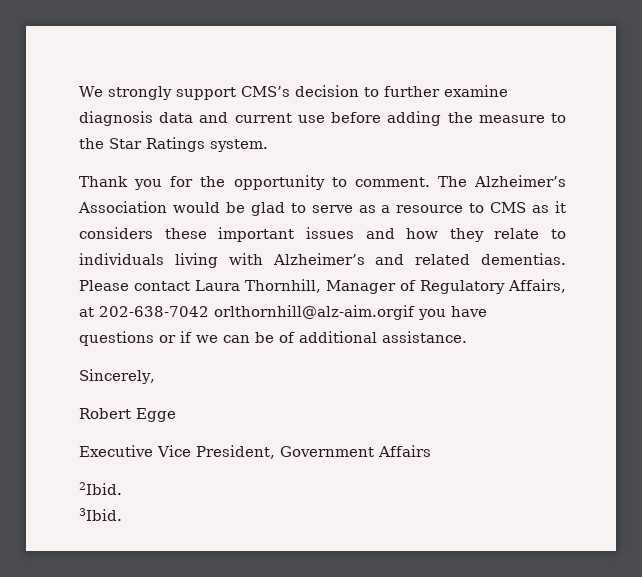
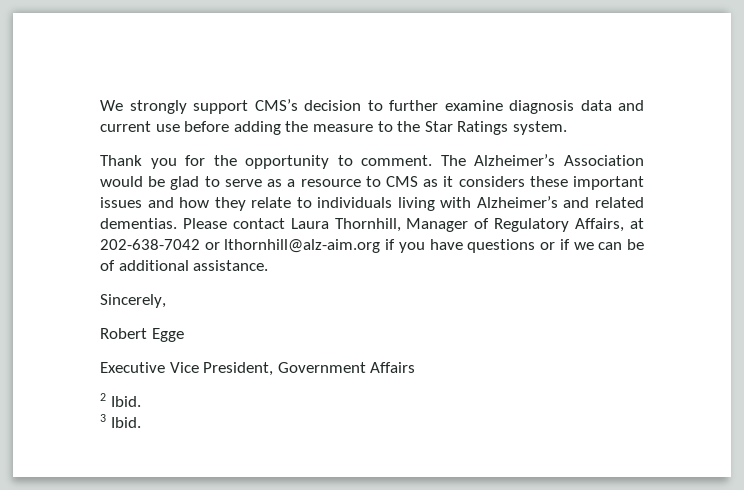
[214,305,415,320] orlthornhill@alz-aim.orgif -> [204,239,396,253] or lthornhill@alz-aim.org if
[79,482,122,495] [79,508,122,521] 2Ibid. // 3Ibid. -> [100,393,141,407] [100,414,141,428] 2 Ibid. // 3 Ibid.

